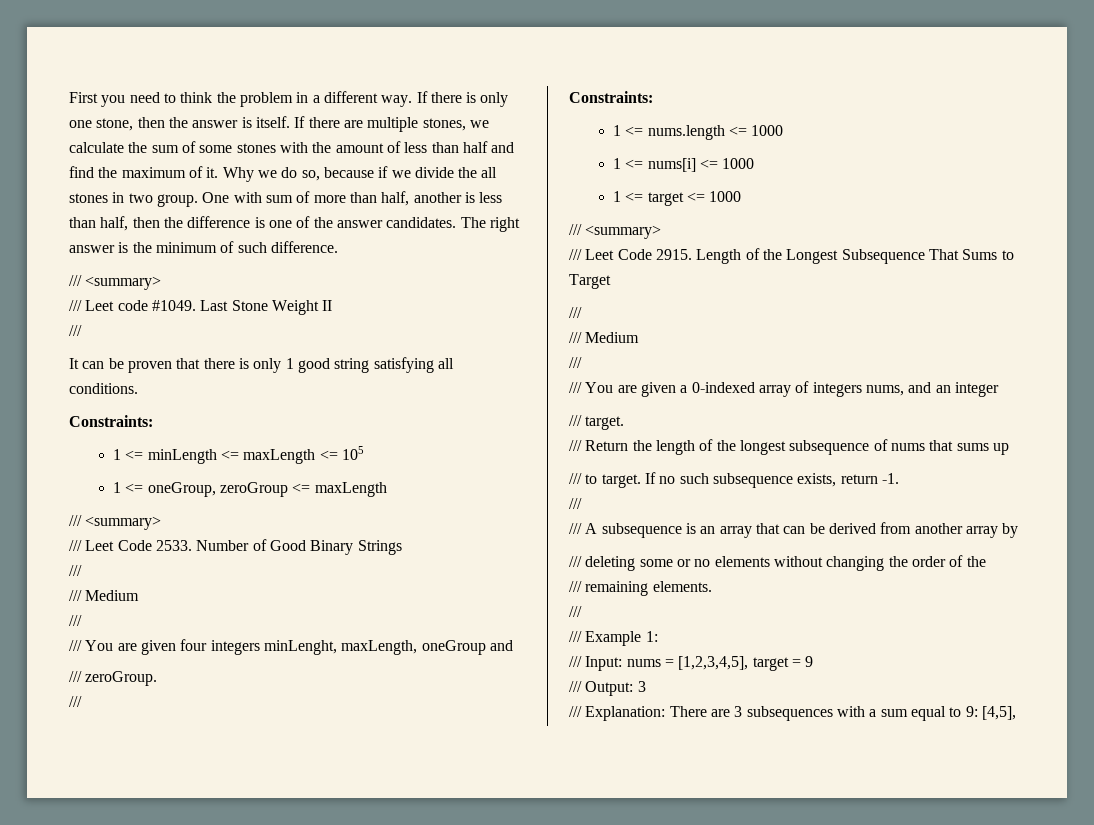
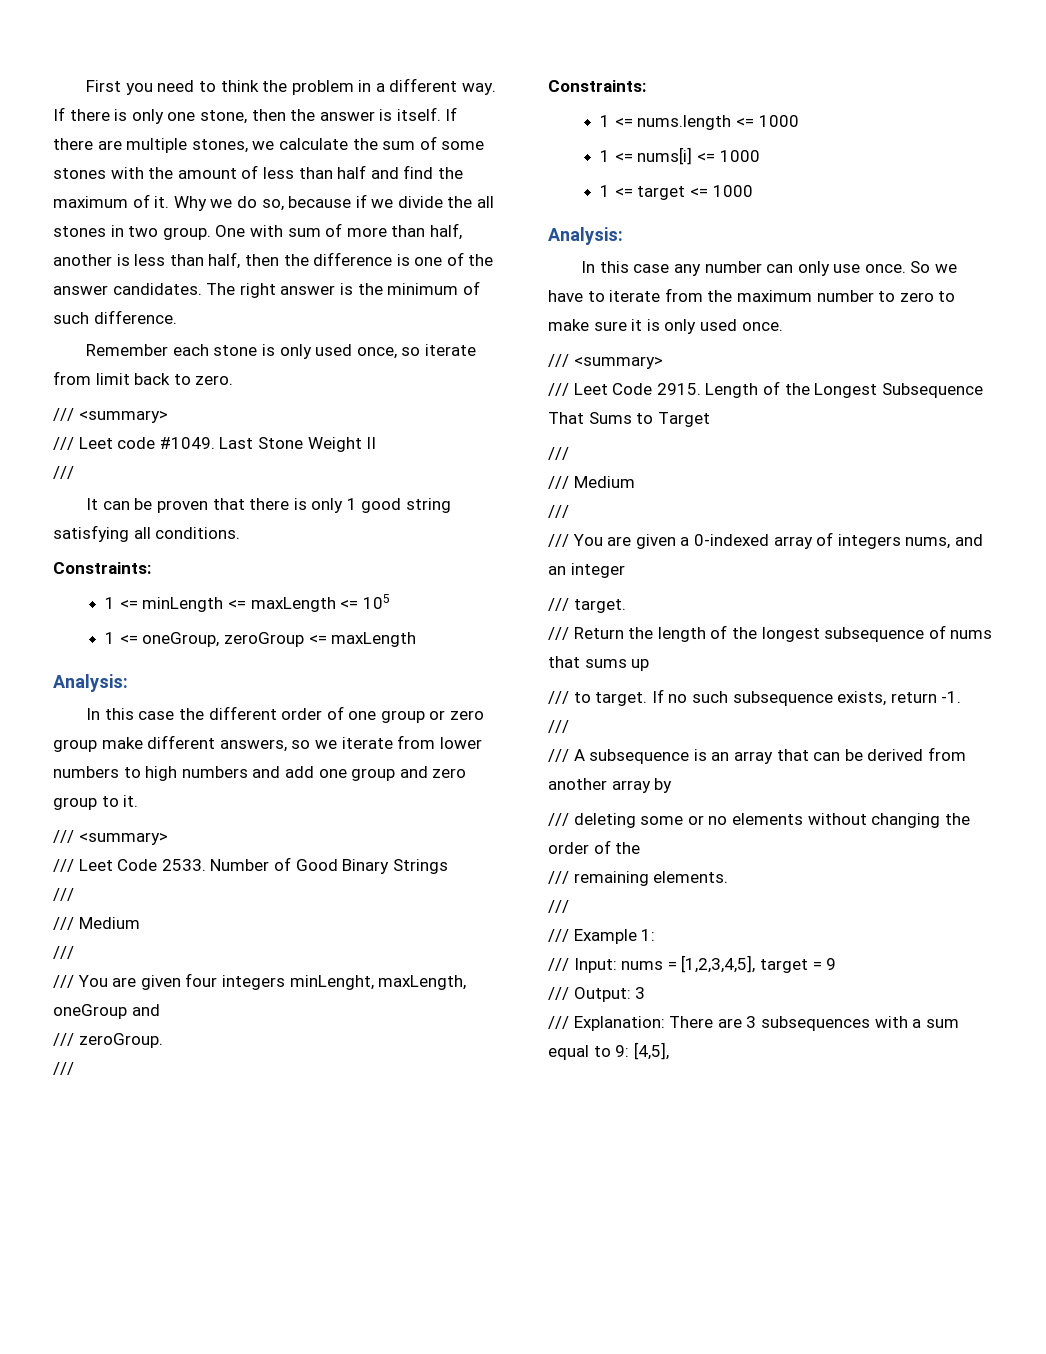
(338, 247) none -> [86,344,476,359] [53,371,234,385] // Remember each stone is only used once, so iterate from limit back to zero.
(387, 489) none -> [53,674,128,692] [86,706,485,723] [53,735,482,752] [53,766,467,781] [53,795,139,810] // Analysis: // In this case the different order of one group or zero group make different answers, so we iterate from lower numbers to high numbers and add one group and zero group to it.
(742, 196) none -> [548,227,623,245] [581,261,958,276] [548,288,956,302] [548,319,783,334] // Analysis: // In this case any number can only use once. So we have to iterate from the maximum number to zero to make sure it is only used once.

